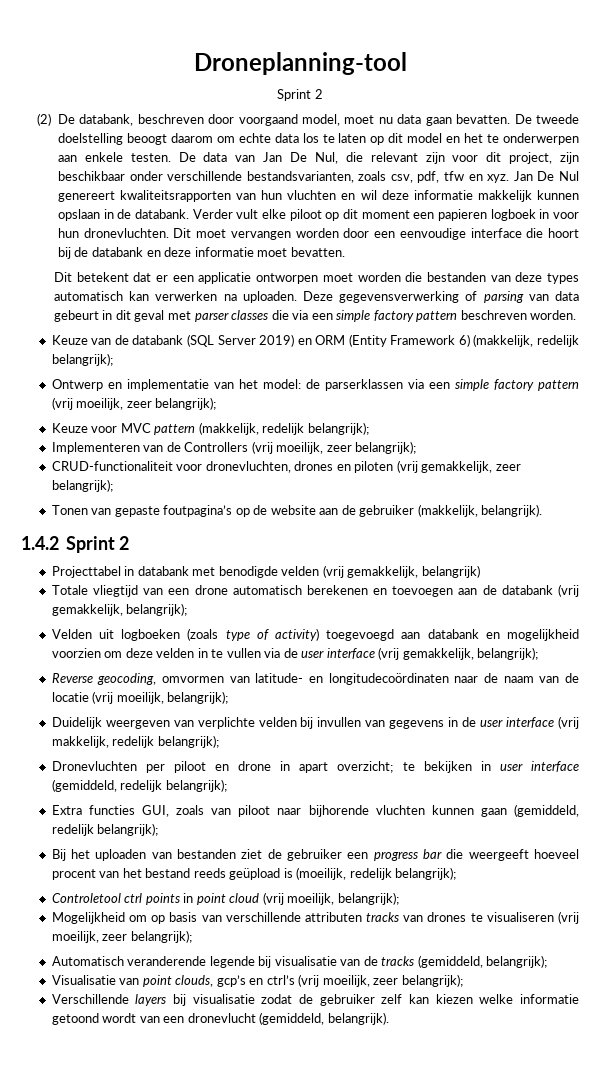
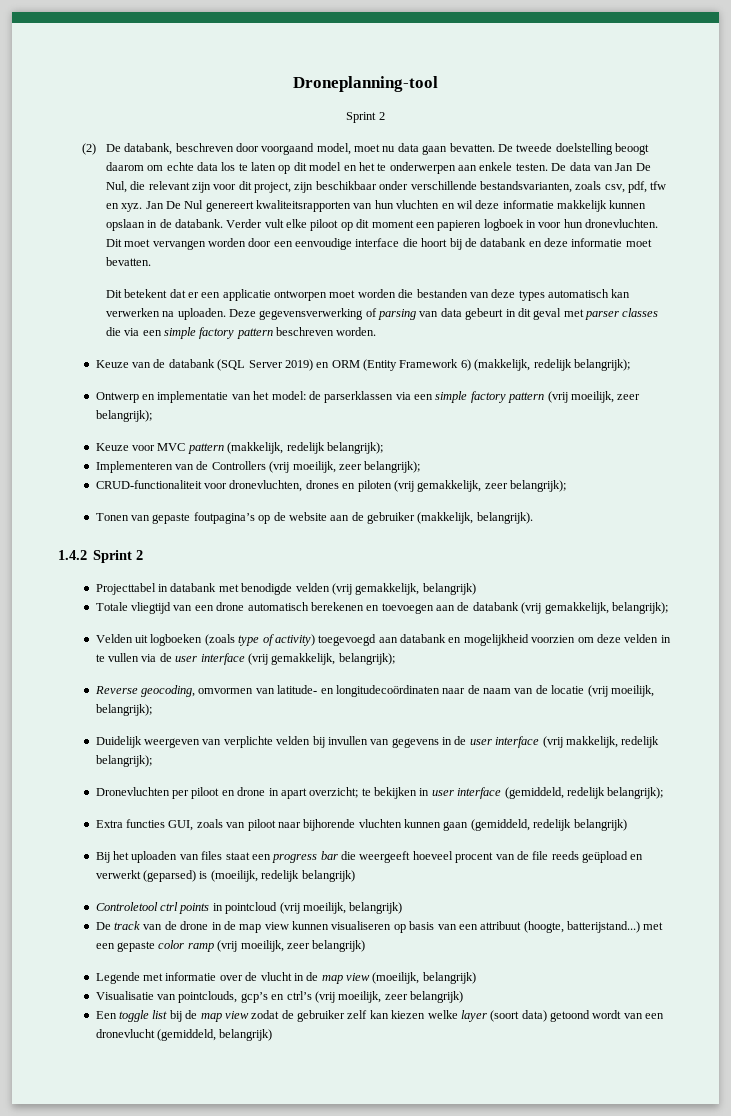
[97,823,159,836] belangrijk); -> [573,819,627,831] belangrijk)
[177,849,343,861] bestanden ziet de gebruiker -> [201,851,250,860] files staat
[122,868,281,880] het bestand reeds geüpload -> [516,851,644,863] [95,870,197,882] de file reeds geüpload en verwerkt (geparsed)
[395,867,457,880] belangrijk); -> [301,870,355,882] belangrijk)
[196,892,399,905] [51,911,579,924] [51,930,192,943] [51,955,548,968] point cloud (vrij moeilijk, belangrijk); // Mogelijkheid om op basis van verschillende attributen tracks van drones te visualiseren (vrij moeilijk, zeer belangrijk); // Automatisch veranderende legende bij visualisatie van de tracks (gemiddeld, belangrijk); -> [225,902,403,914] [95,921,664,933] [95,940,366,952] [95,972,476,984] pointcloud (vrij moeilijk, belangrijk) // De track van de drone in de map view kunnen visualiseren op basis van een attribuut (hoogte, batterijstand...) met een gepaste color ramp (vrij moeilijk, zeer belangrijk) // Legende met informatie over de vlucht in de map view (moeilijk, belangrijk)
[142,975,214,987] point clouds, -> [178,991,238,1003] pointclouds,
[401,974,463,987] [51,994,255,1006] belangrijk); // Verschillende layers bij visualisatie -> [410,991,464,1003] [95,1010,249,1022] belangrijk) // Een toggle list bij de map view
[519,994,579,1004] informatie -> [460,1010,547,1022] layer (soort data)
[327,1012,389,1025] belangrijk). -> [219,1029,273,1041] belangrijk)

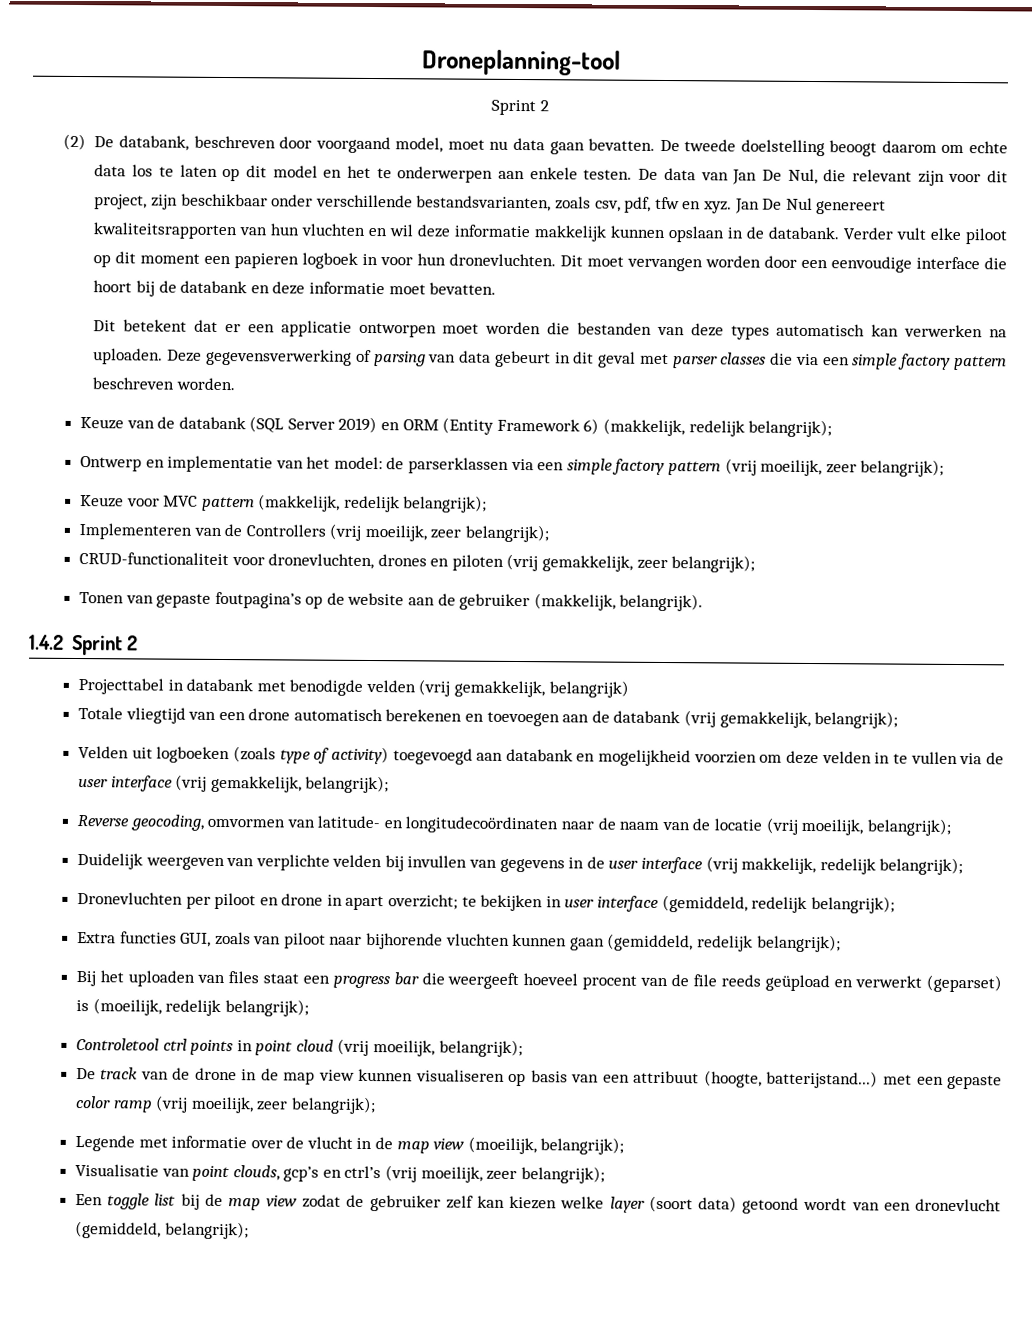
[573,819,627,831] belangrijk) -> [756,934,841,953] belangrijk);
[143,870,197,882] (geparsed) -> [925,974,1002,993] (geparset)
[301,870,355,882] belangrijk) -> [224,999,309,1017] belangrijk);
[225,902,403,914] pointcloud (vrij moeilijk, belangrijk) -> [255,1038,523,1058] point cloud (vrij moeilijk, belangrijk);
[312,940,366,952] belangrijk) -> [290,1096,376,1115] belangrijk);
[422,972,476,984] belangrijk) -> [540,1137,625,1155] belangrijk);
[178,991,238,1003] pointclouds, -> [192,1165,280,1182] point clouds,
[410,991,464,1003] belangrijk) -> [520,1166,605,1184] belangrijk);
[219,1029,273,1041] belangrijk) -> [164,1221,249,1240] belangrijk);

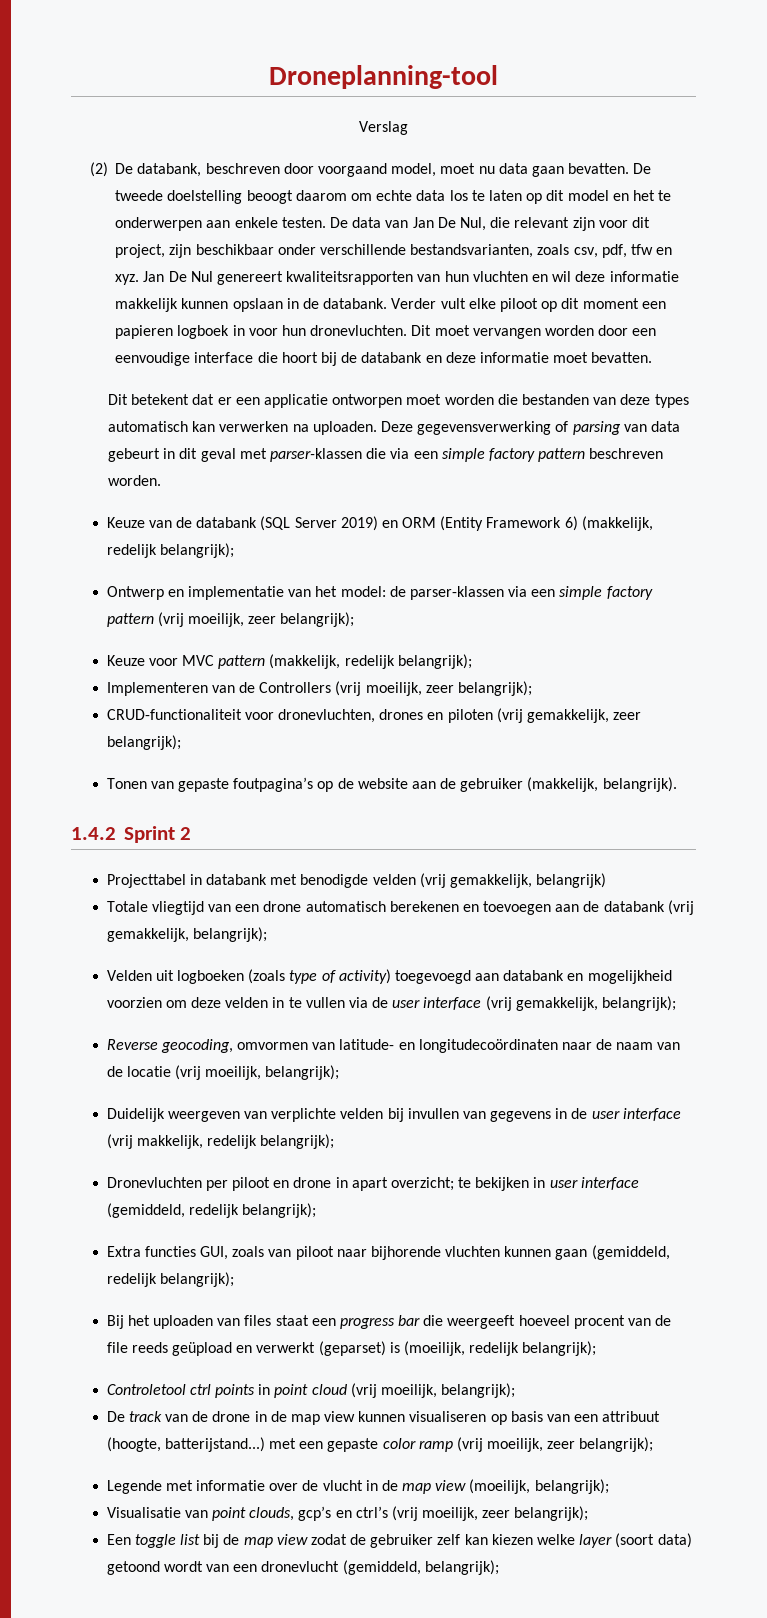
[491,99,549,116] Sprint 2 -> [359,121,408,135] Verslag
[672,352,767,369] parser classes -> [270,448,363,462] parser-klassen
[408,457,510,474] parserklassen -> [409,586,504,600] parser-klassen

